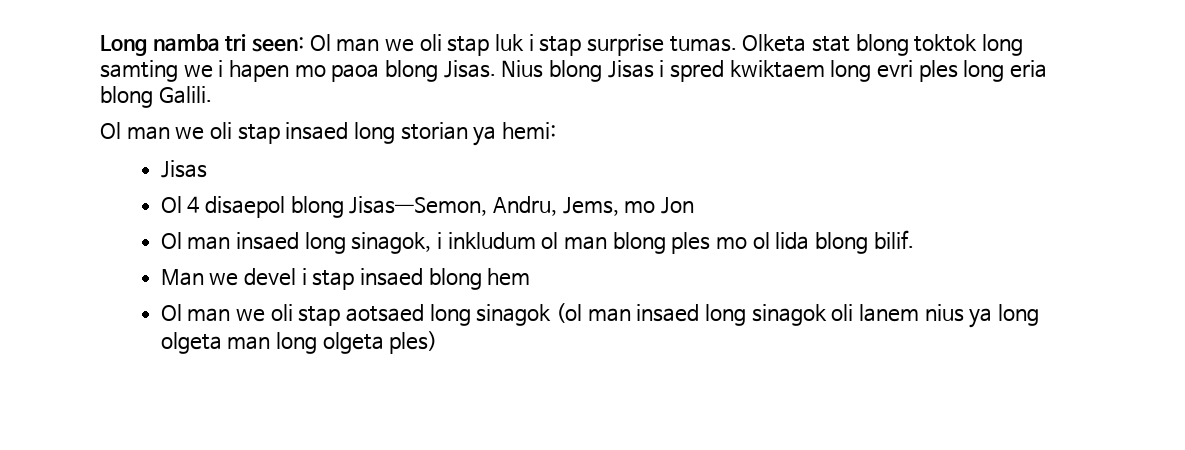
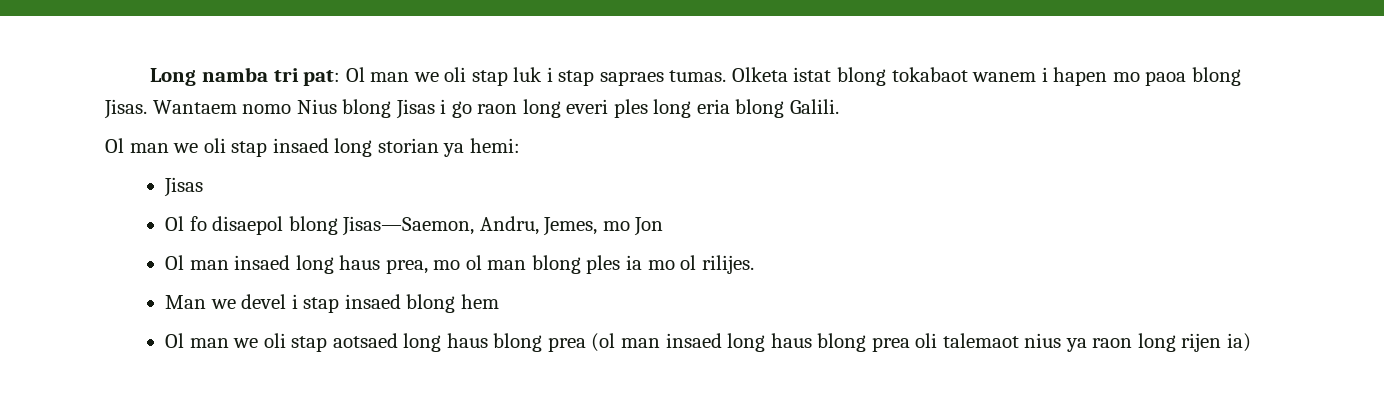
[251,37,304,52] seen: -> [303,70,341,86] pat:
[587,34,665,56] surprise -> [599,71,664,86] sapraes
[812,34,1023,56] [100,60,213,82] stat blong toktok long samting we -> [793,67,1037,86] istat blong tokabaot wanem
(496, 69) none -> [152,100,292,114] Wantaem nomo
[669,60,913,82] spred kwiktaem long evri -> [451,99,609,118] go raon long everi
[187,196,200,213] 4 -> [189,216,207,231] fo
[349,196,619,216] Jisas—Semon, Andru, Jems, -> [342,216,598,236] Jisas—Saemon, Andru, Jemes,
[351,232,536,254] sinagok, i inkludum -> [339,255,461,274] haus prea, mo
[715,230,914,254] mo ol lida blong bilif. -> [625,255,754,274] ia mo ol rilijes.
[476,304,552,326] sinagok -> [446,333,586,352] haus blong prea
[751,304,1039,328] [160,331,438,354] sinagok oli lanem nius ya long olgeta man long olgeta ples) -> [770,333,1251,352] haus blong prea oli talemaot nius ya raon long rijen ia)

